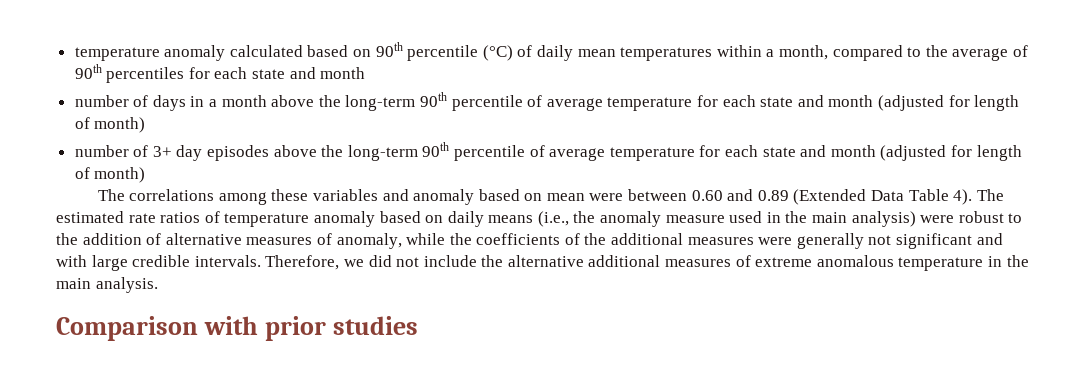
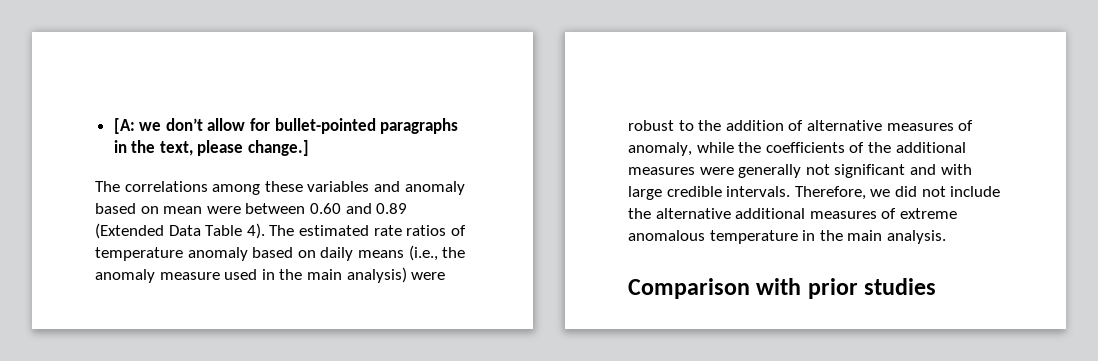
[74,42,1028,61] [74,64,366,83] [74,92,1020,111] [74,117,146,133] [74,142,1022,161] [74,167,146,183] temperature anomaly calculated based on 90th percentile (°C) of daily mean temperatures within a month, compared to the average of 90th percentiles for each state and month // number of days in a month above the long-term 90th percentile of average temperature for each state and month (adjusted for length of month) // number of 3+ day episodes above the long-term 90th percentile of average temperature for each state and month (adjusted for length of month) -> [113,118,459,134] [113,140,310,156] [A: we don’t allow for bullet-pointed paragraphs in the text, please change.]

